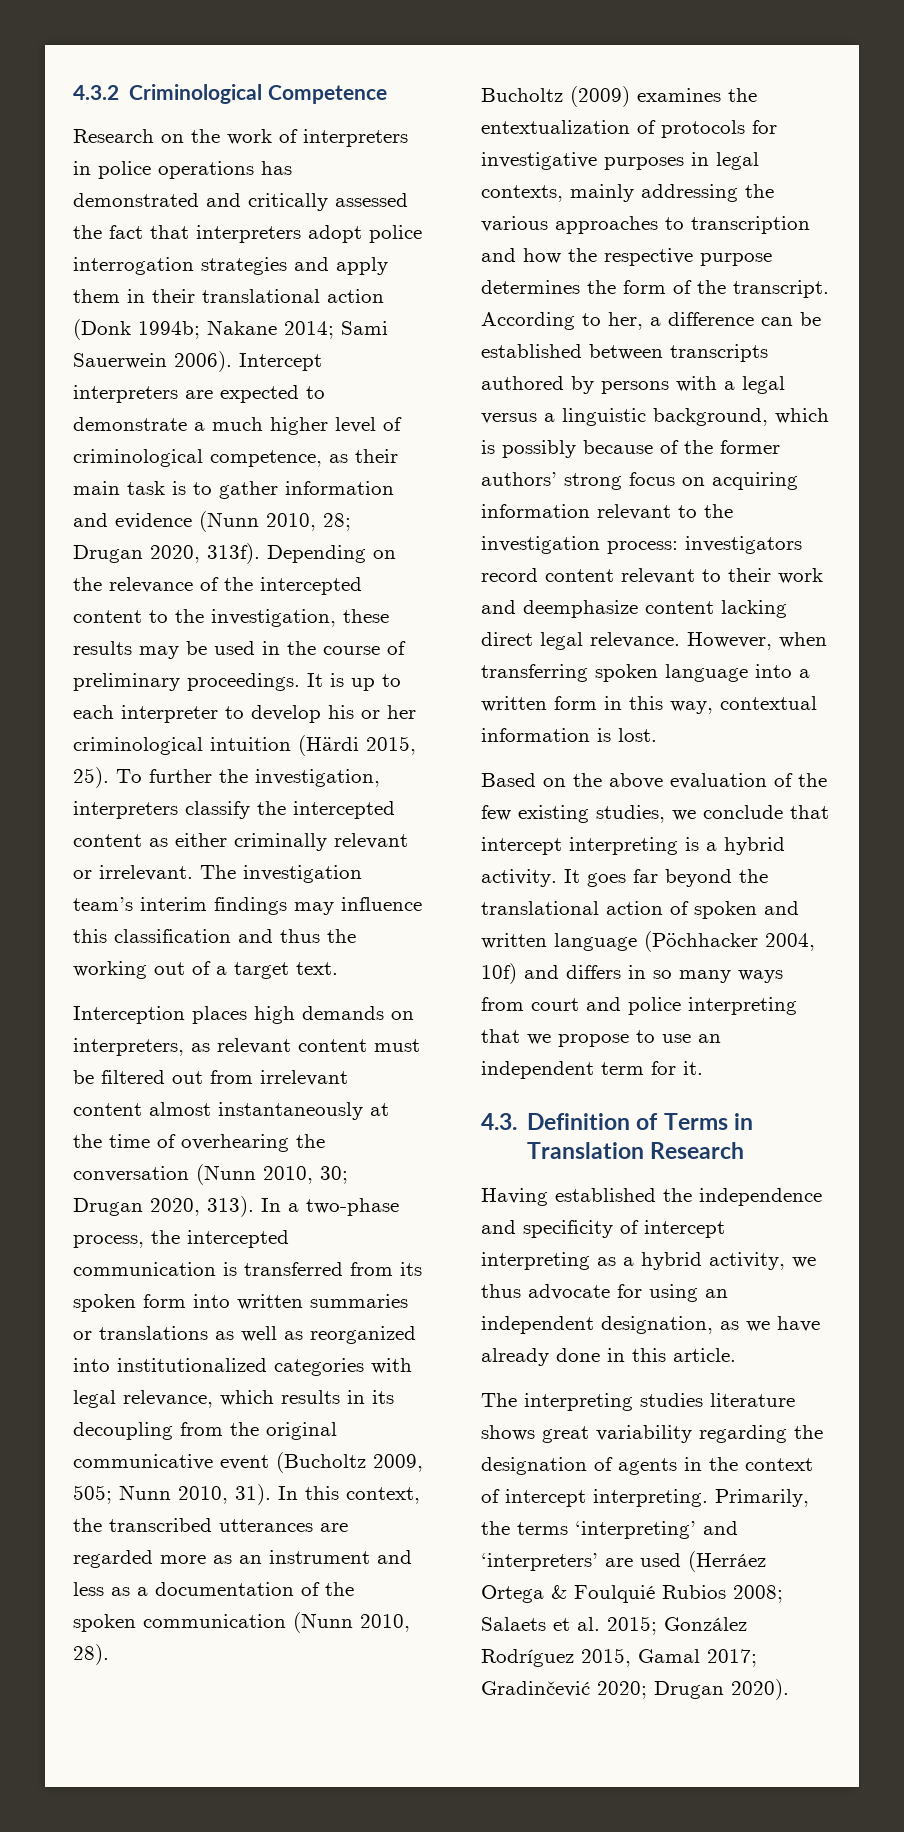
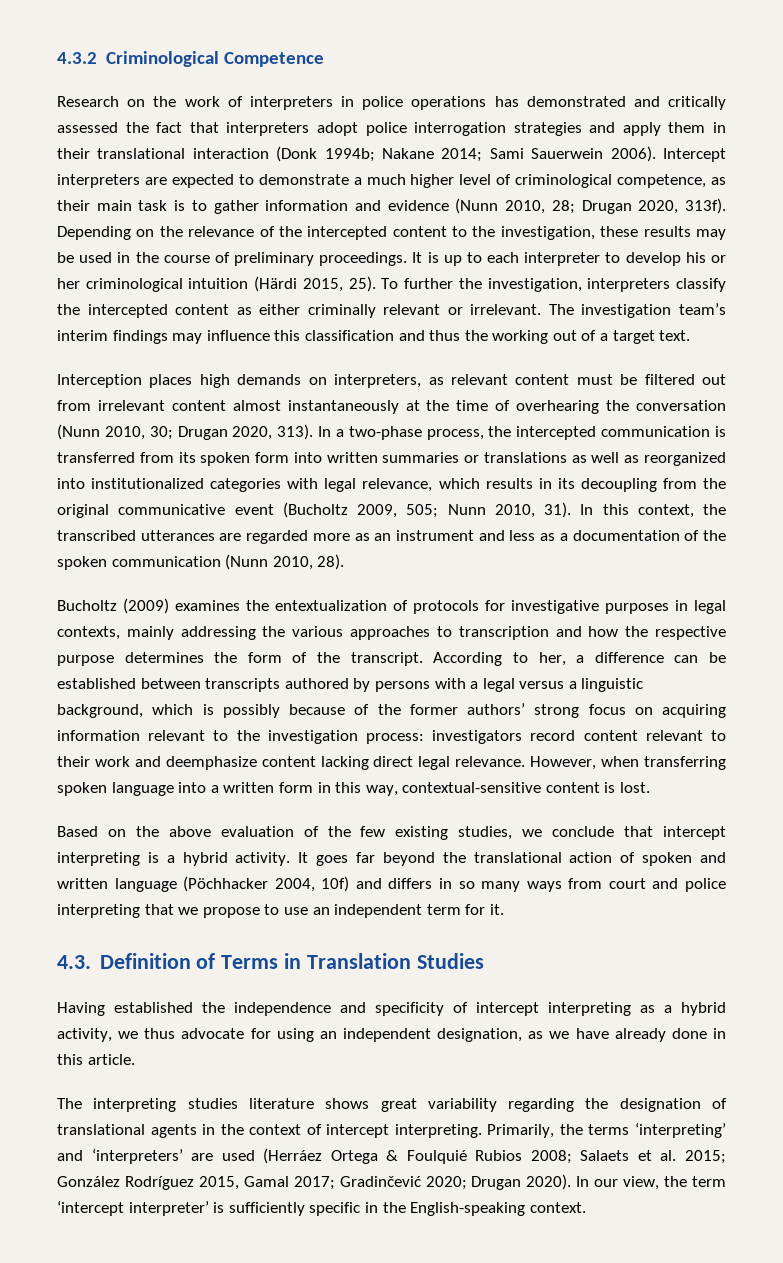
[327,289,384,303] action -> [192,148,269,159] interaction
[720,696,817,710] [481,728,590,742] contextual information -> [402,782,600,793] contextual-sensitive content
[650,1142,745,1159] Research -> [416,953,484,969] Studies
(613, 1464) none -> [57,1124,145,1135] translational
(789, 1689) none -> [576,1176,726,1190] [57,1200,586,1216] In our view, the term ‘intercept interpreter’ is sufficiently specific in the English-speaking context.

